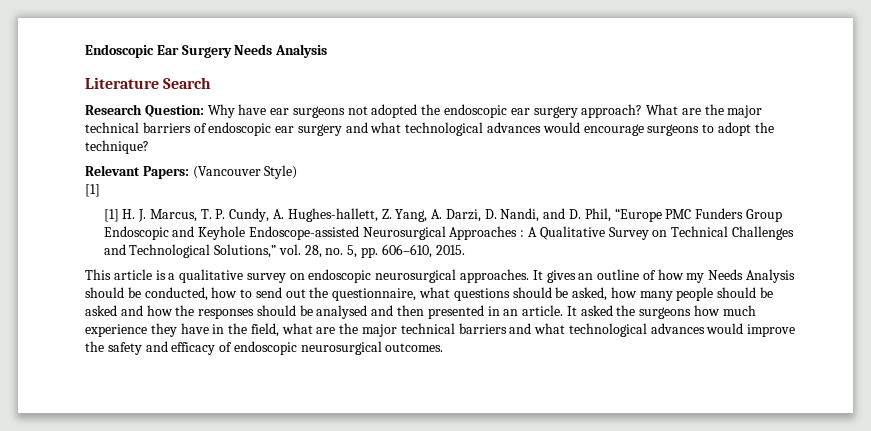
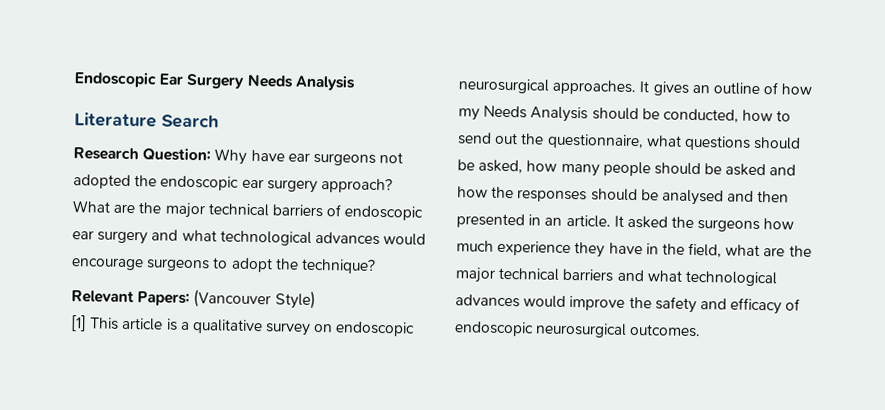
[103,208,782,222] [103,226,794,240] [103,244,465,258] // [1] H. J. Marcus, T. P. Cundy, A. Hughes-hallett, Z. Yang, A. Darzi, D. Nandi, and D. Phil, “Europe PMC Funders Group Endoscopic and Keyhole Endoscope-assisted Neurosurgical Approaches : A Qualitative Survey on Technical Challenges and Technological Solutions,” vol. 28, no. 5, pp. 606–610, 2015. // -> (87, 323) none

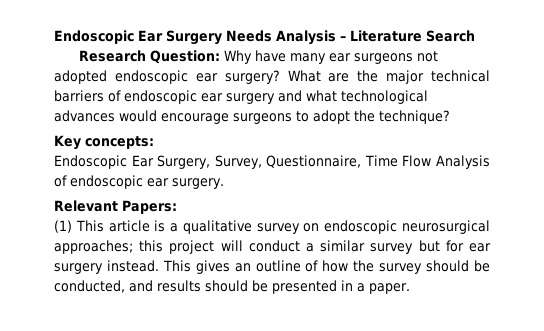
(356, 82) // -> [340,36,346,41] –
(285, 155) none -> [290,53,327,64] many
[134,175,393,194] the endoscopic ear surgery approach? -> [114,70,280,84] endoscopic ear surgery?
(376, 266) none -> [54,135,154,150] [54,155,490,169] [54,175,224,189] // Key concepts: // Endoscopic Ear Surgery, Survey, Questionnaire, Time Flow Analysis of endoscopic ear surgery.
[193,289,316,309] [70,315,87,332] (Vancouver Style) // [1] -> [54,220,72,233] // (1)
[552,79,650,96] approaches. It -> [54,240,491,254] [54,260,191,274] approaches; this project will conduct a similar survey but for ear surgery instead. This
[458,105,792,123] [457,132,802,151] [457,159,797,177] [457,186,790,206] [456,213,795,233] [456,240,812,258] [455,267,777,287] [455,294,801,315] [454,321,702,338] my Needs Analysis should be conducted, how to send out the questionnaire, what questions should be asked, how many people should be asked and how the responses should be analysed and then presented in an article. It asked the surgeons how much experience they have in the field, what are the major technical barriers and what technological advances would improve the safety and efficacy of endoscopic neurosurgical outcomes. -> [353,260,491,274] [54,280,410,294] the survey should be conducted, and results should be presented in a paper.

